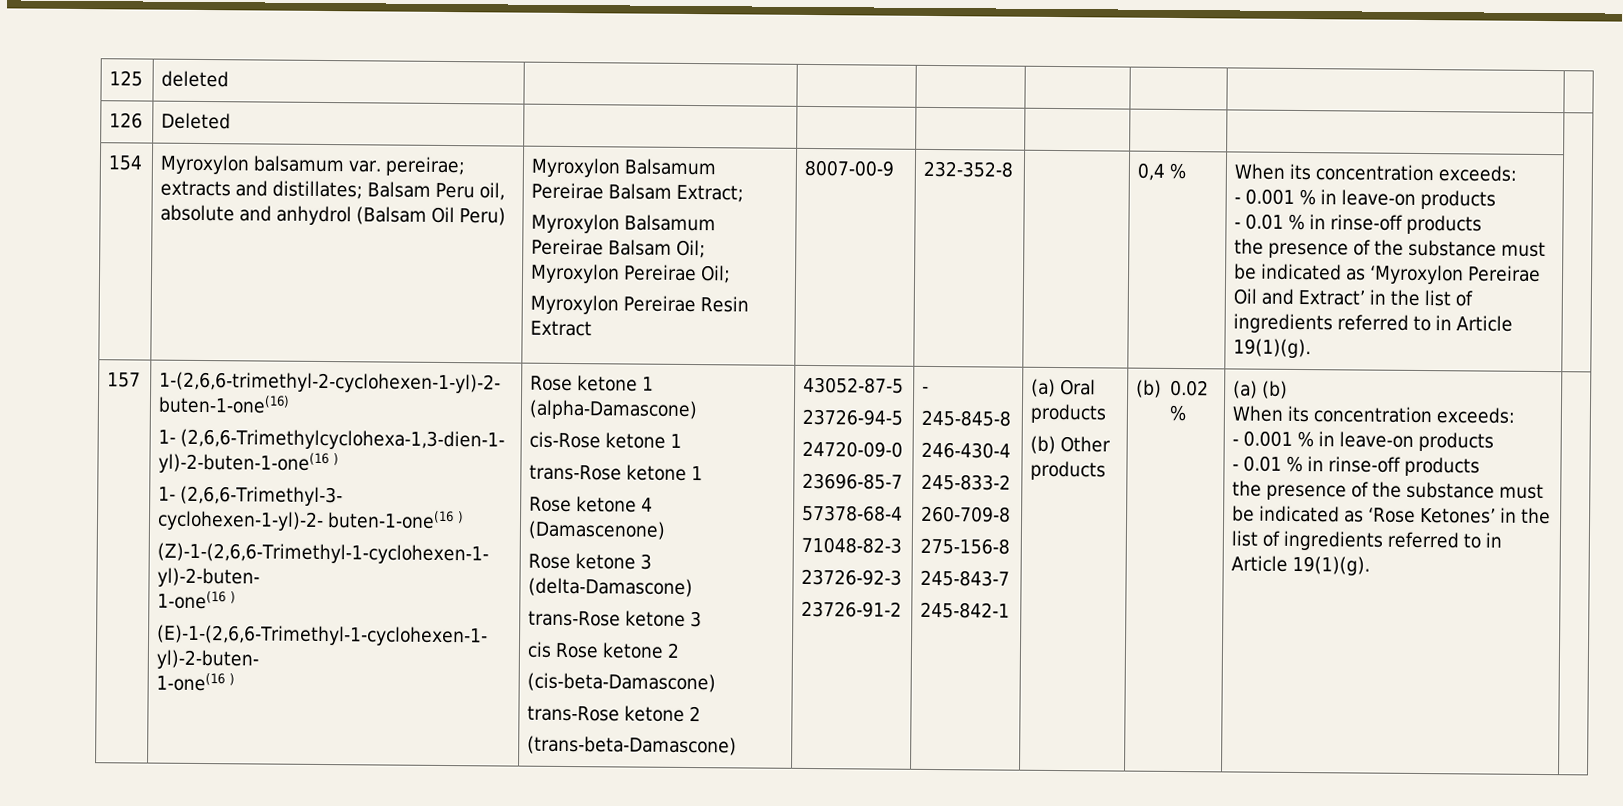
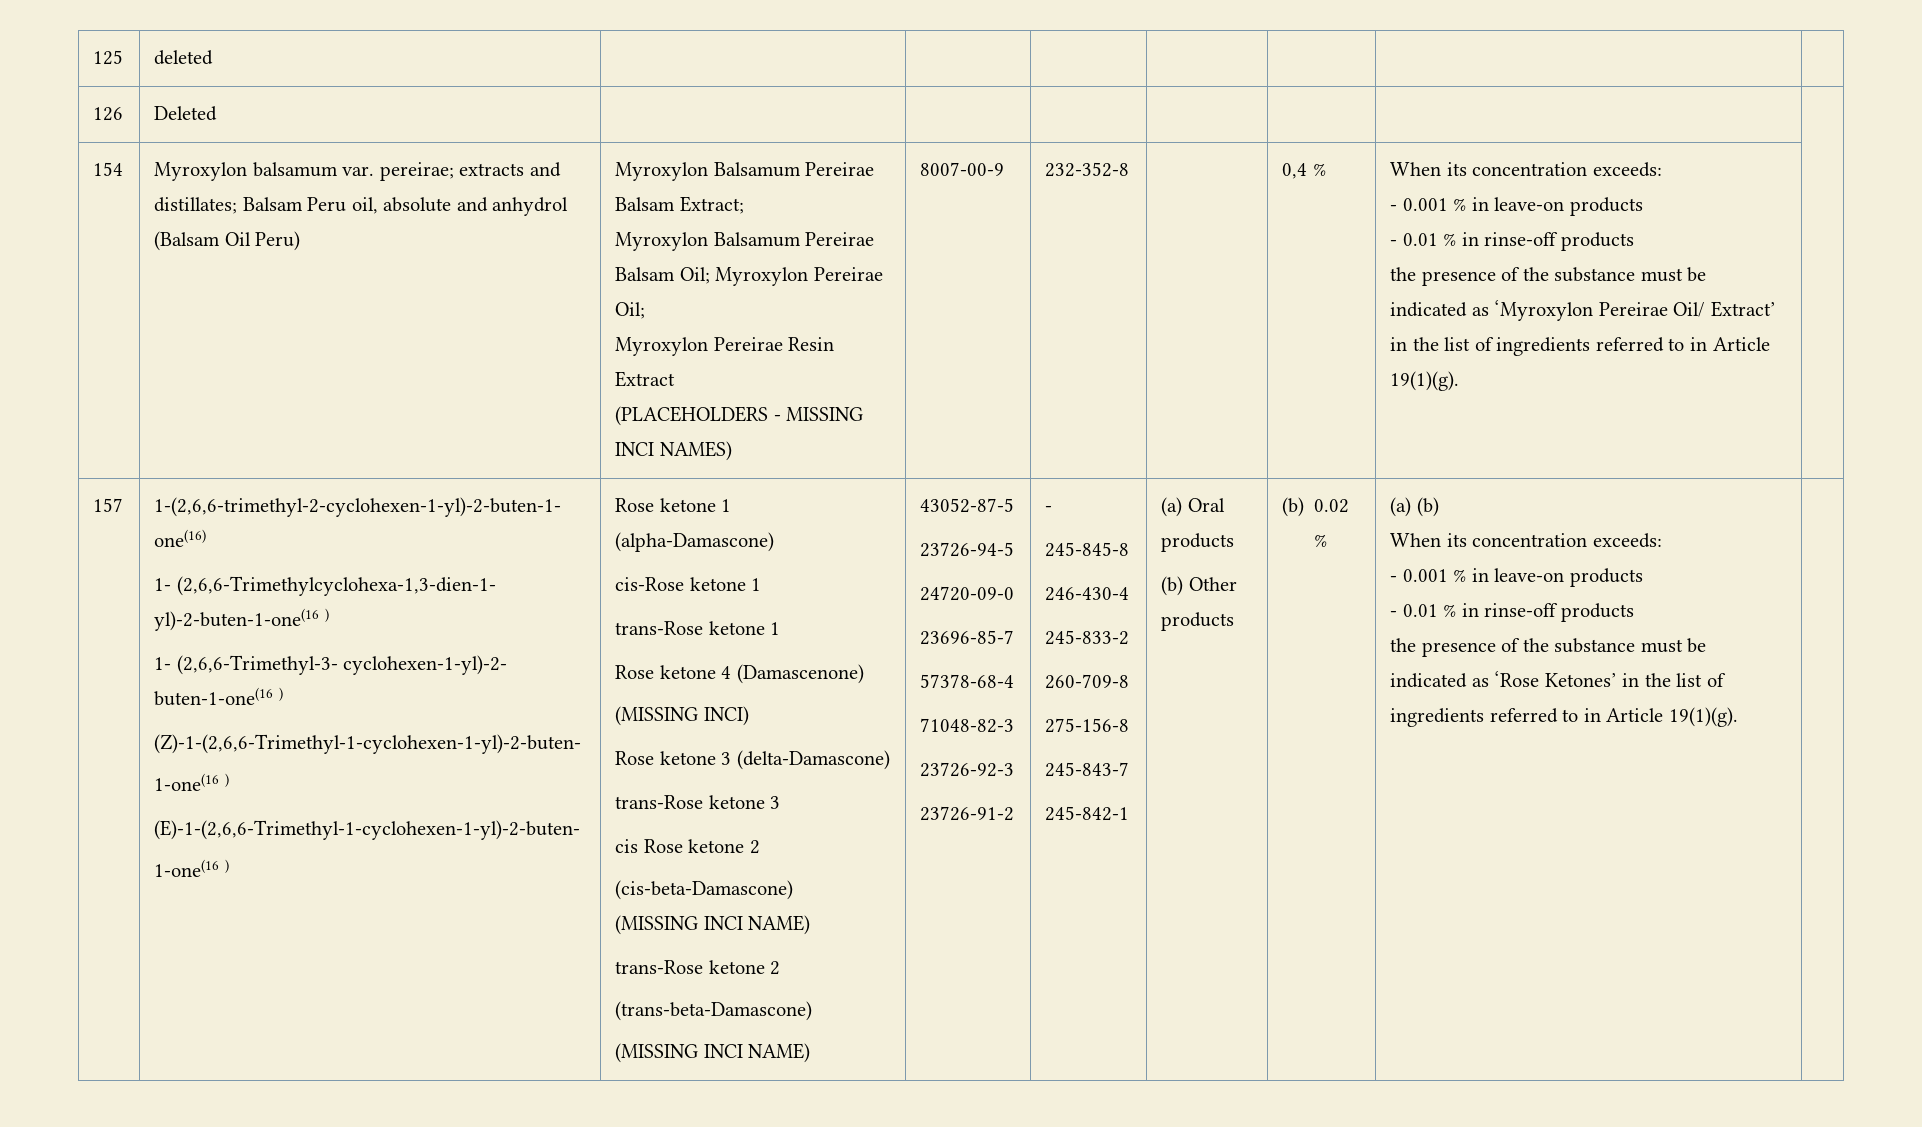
(593, 328) none -> [615,406,864,426] [615,441,732,461] // (PLACEHOLDERS - MISSING INCI NAMES)
[1233,288,1295,305] Oil and -> [1673,302,1706,317] Oil/
(667, 530) none -> [615,706,749,726] // (MISSING INCI)
(717, 682) none -> [615,915,811,935] // (MISSING INCI NAME)
(738, 745) none -> [615,1043,811,1063] // (MISSING INCI NAME)

